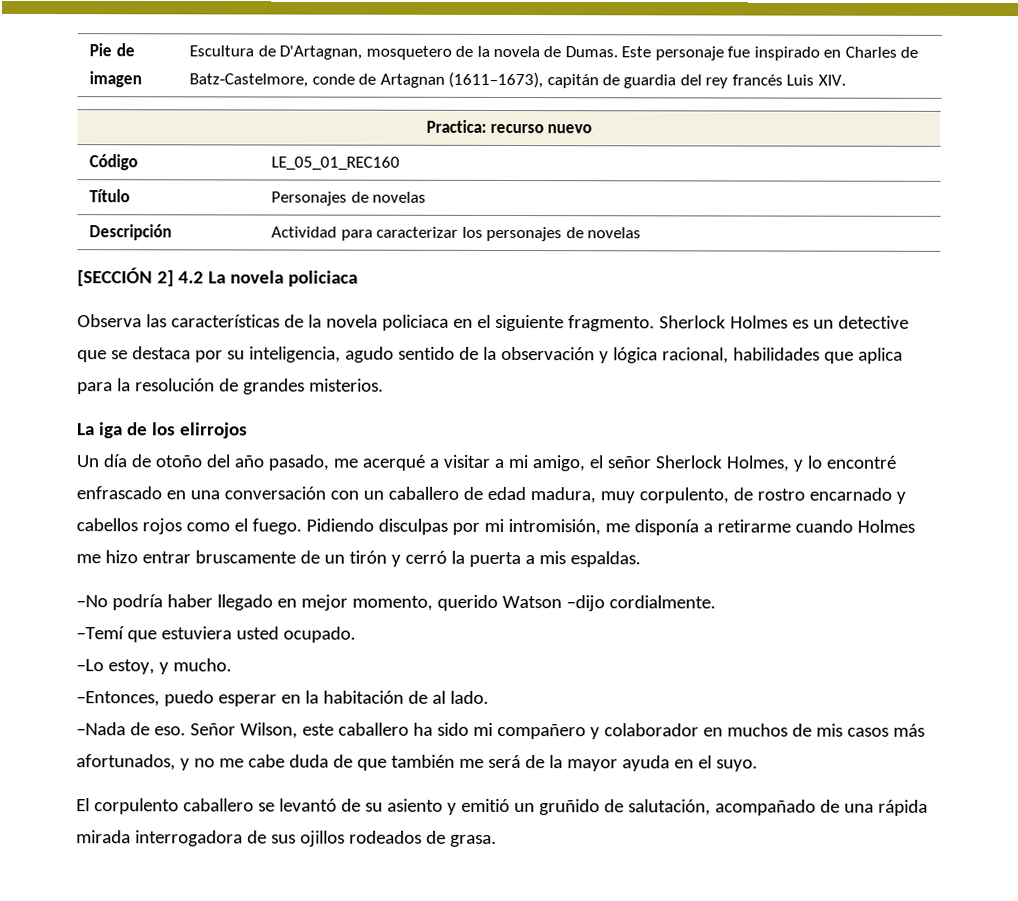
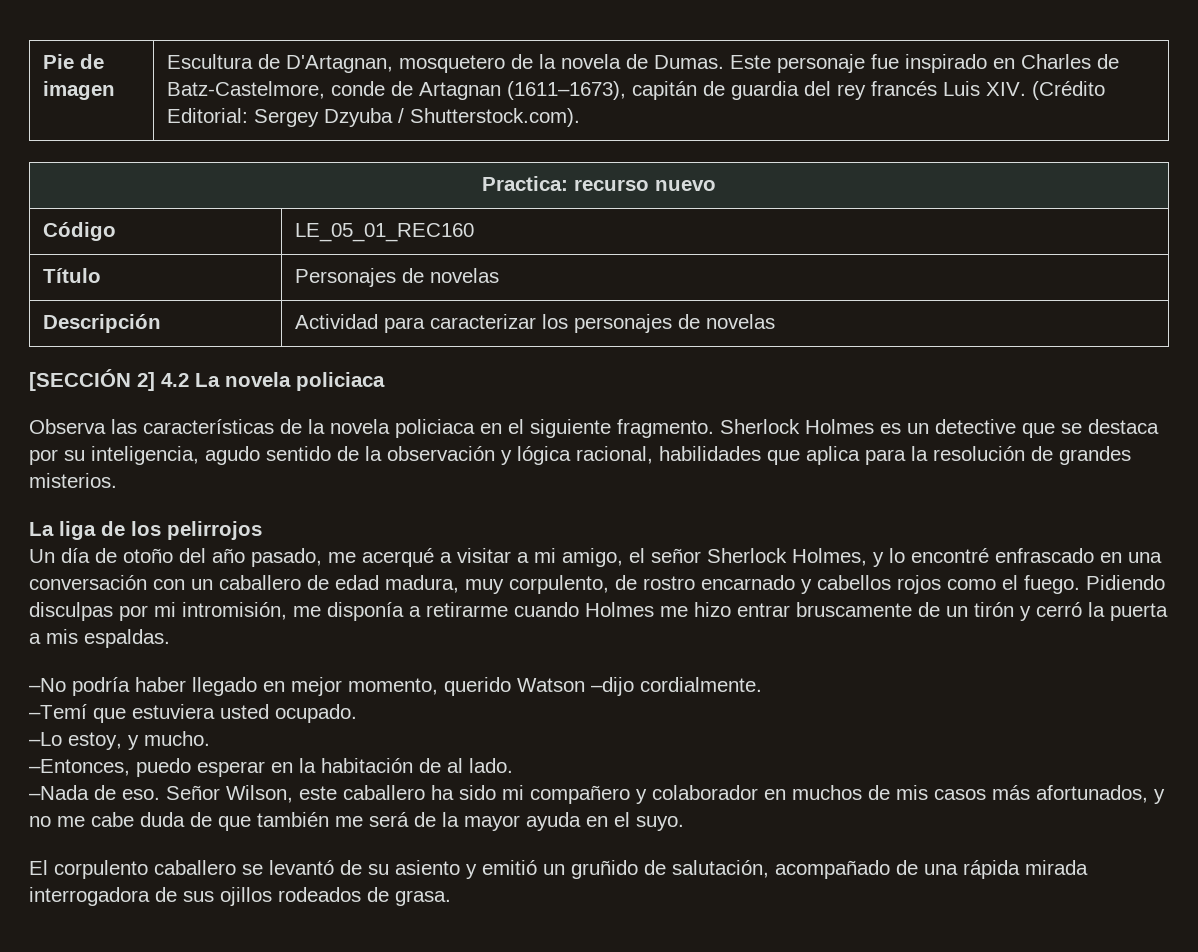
(846, 80) none -> [1031,81,1105,100] [166,108,580,127] (Crédito Editorial: Sergey Dzyuba / Shutterstock.com).
[98,422,123,439] iga -> [59,521,96,540] liga
[179,422,248,439] elirrojos -> [167,521,262,540] pelirrojos

